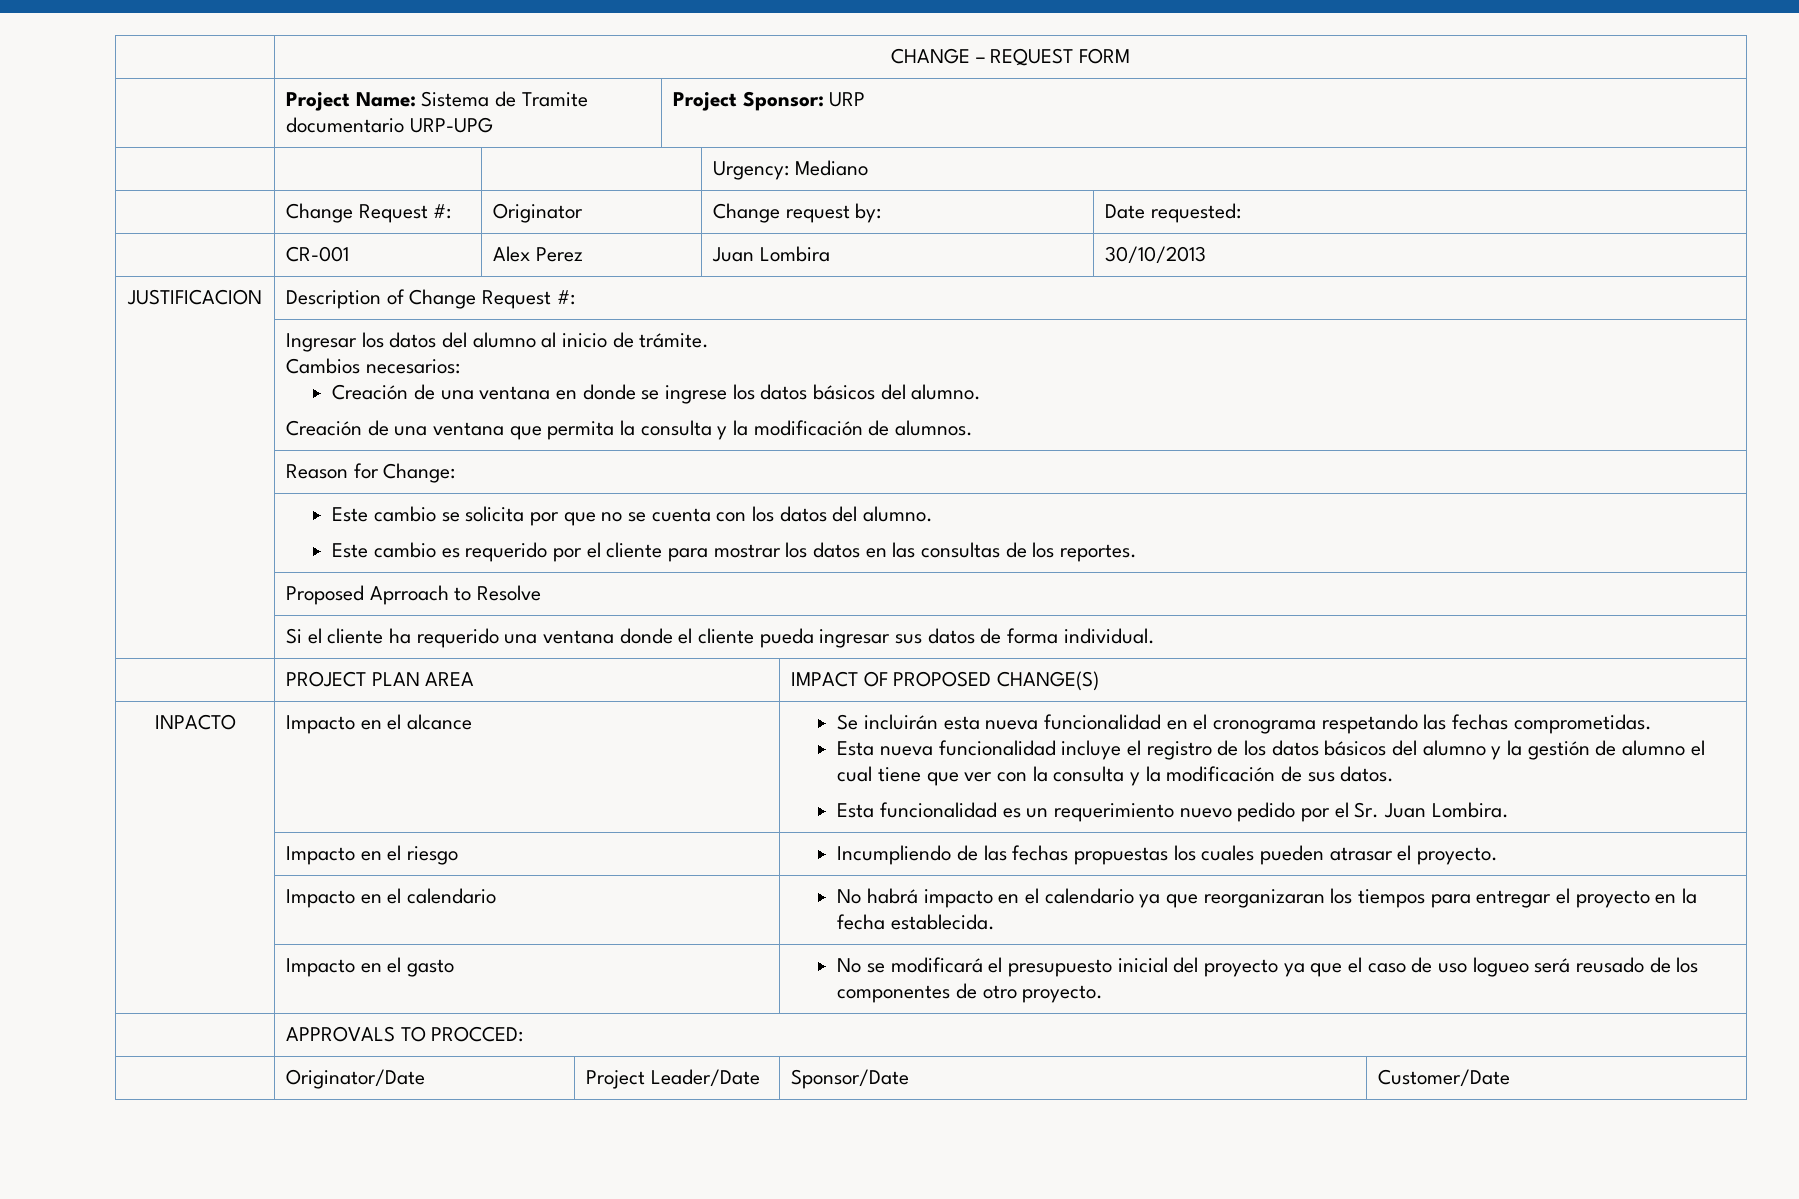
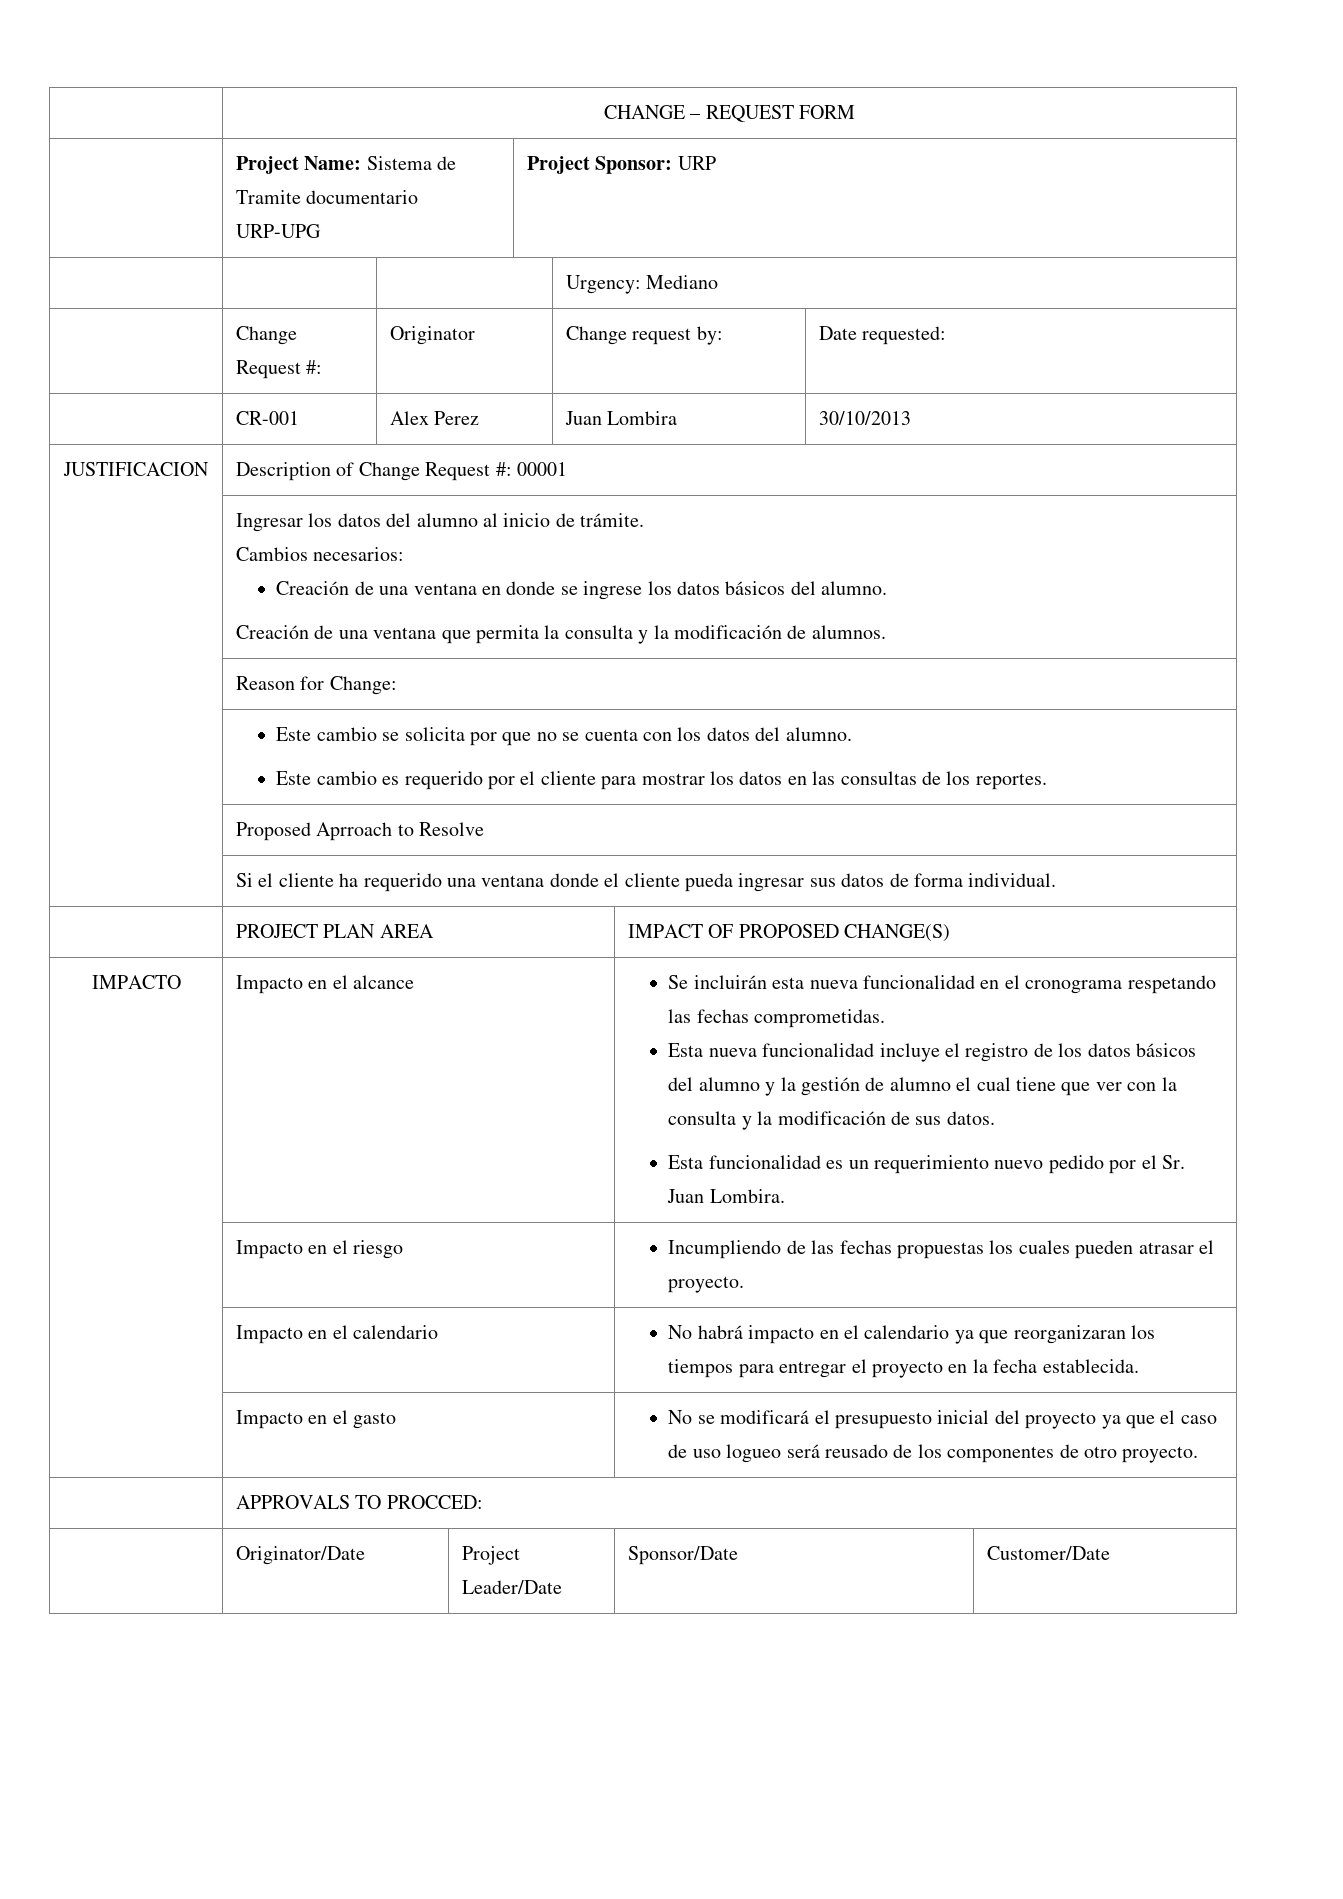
(575, 297) none -> [517,462,568,476] 00001
[154,714,236,730] INPACTO -> [91,975,181,989] IMPACTO

